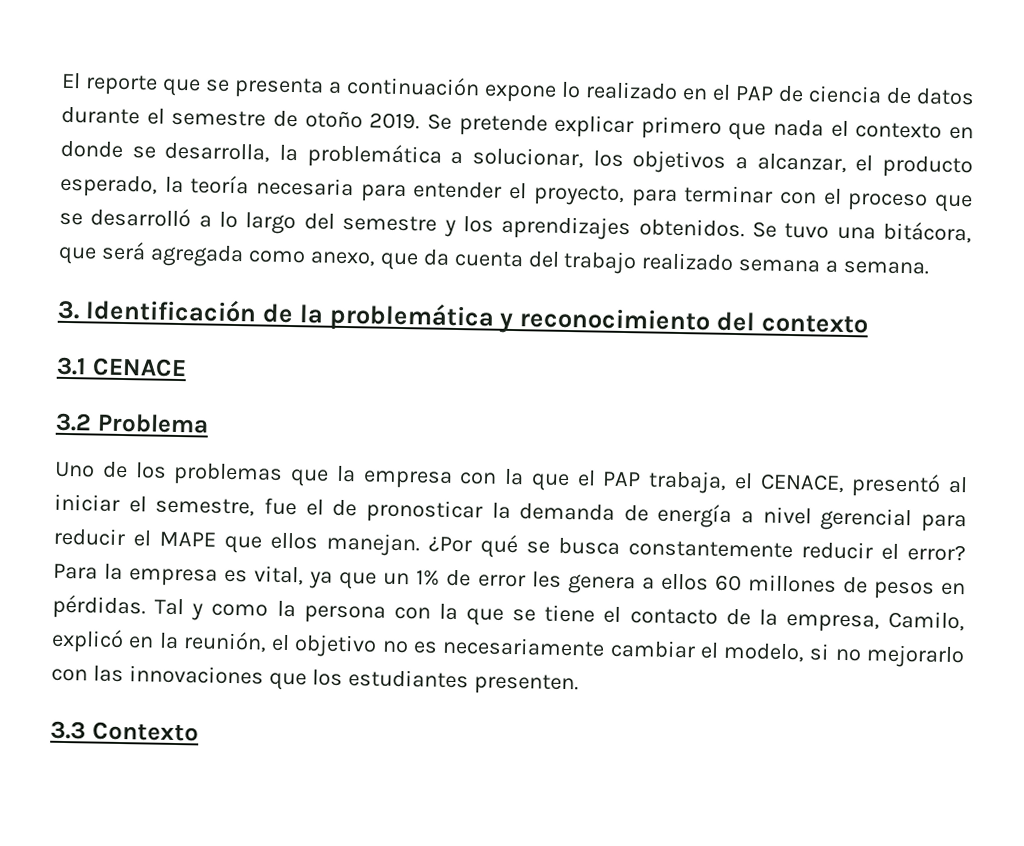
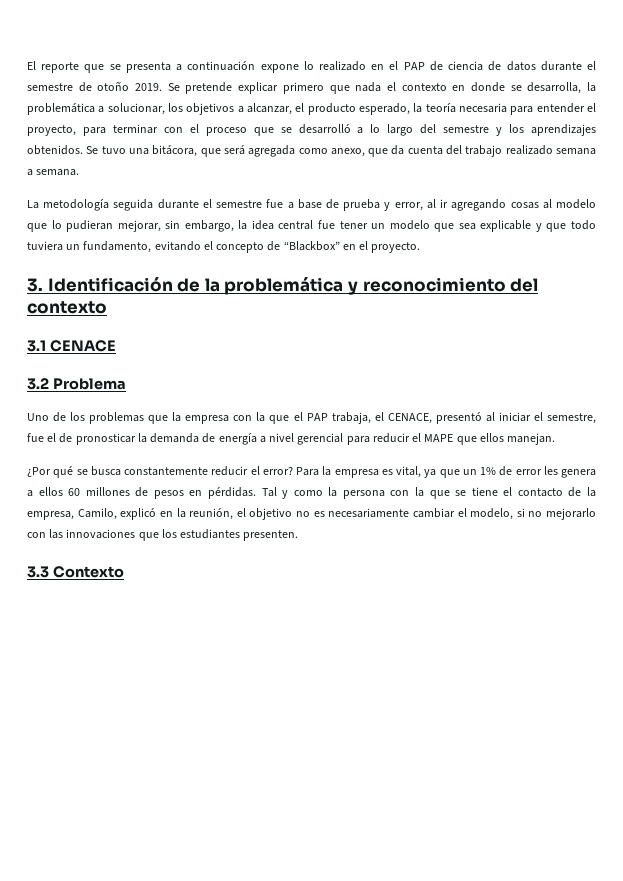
(930, 267) none -> [27,199,596,211] [27,220,596,232] [27,241,421,253] // La metodología seguida durante el semestre fue a base de prueba y error, al ir agregando cosas al modelo que lo pudieran mejorar, sin embargo, la idea central fue tener un modelo que sea explicable y que todo tuviera un fundamento, evitando el concepto de “Blackbox” en el proyecto.
(420, 544) none -> (556, 439) //

